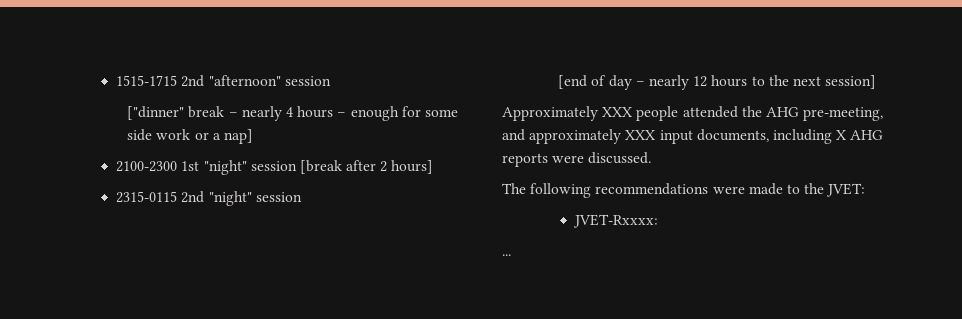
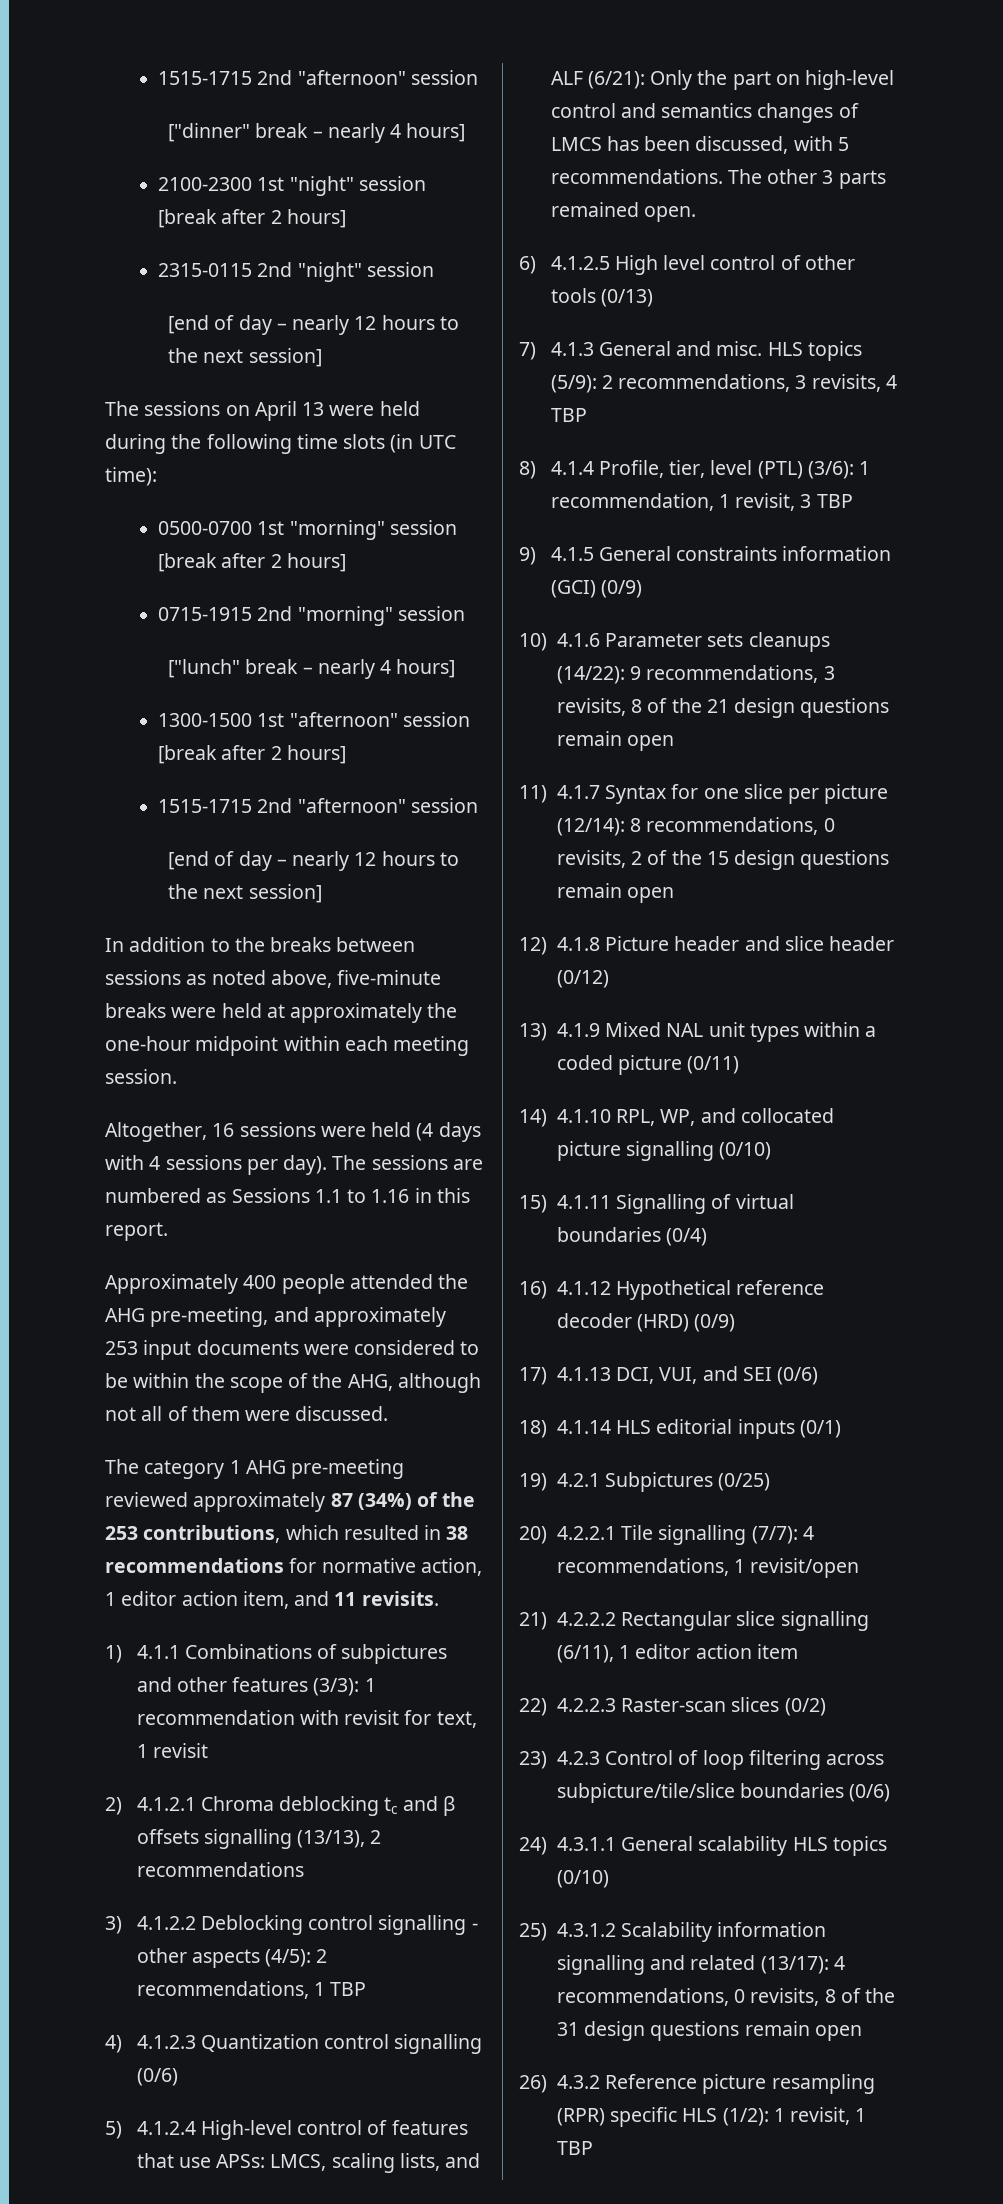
[297,106,458,121] [127,129,253,144] hours – enough for some side work or a nap] -> [406,123,466,142] hours]
(877, 82) none -> [105,401,420,421] [105,434,456,454] [105,467,157,486] [158,520,457,540] [158,553,346,572] [158,606,465,626] [168,659,456,679] [158,712,470,727] [158,745,346,764] [158,798,478,813] [168,851,459,871] [168,884,322,903] [105,937,416,952] [105,970,442,988] [105,1003,458,1023] [105,1036,470,1056] [105,1069,177,1084] [105,1122,481,1142] [105,1155,483,1175] [105,1188,470,1203] [105,1222,168,1241] // The sessions on April 13 were held during the following time slots (in UTC time): // 0500-0700 1st "morning" session [break after 2 hours] // 0715-1915 2nd "morning" session // ["lunch" break – nearly 4 hours] // 1300-1500 1st "afternoon" session [break after 2 hours] // 1515-1715 2nd "afternoon" session // [end of day – nearly 12 hours to the next session] // In addition to the breaks between sessions as noted above, five-minute breaks were held at approximately the one-hour midpoint within each meeting session. // Altogether, 16 sessions were held (4 days with 4 sessions per day). The sessions are numbered as Sessions 1.1 to 1.16 in this report.
[602,107,633,117] XXX -> [243,1275,277,1289] 400
[625,129,884,144] [502,152,652,167] [502,183,866,198] [573,214,659,228] [502,254,511,256] XXX input documents, including X AHG reports were discussed. // The following recommendations were made to the JVET: // JVET-Rxxxx: // ... -> [105,1340,480,1360] [105,1373,481,1393] [105,1406,389,1421] [105,1459,405,1479] [105,1492,476,1512] [105,1525,469,1543] [105,1558,482,1576] [105,1591,439,1609] [105,1644,448,1664] [136,1677,376,1696] [136,1710,477,1728] [136,1743,208,1758] [105,1796,455,1816] [136,1829,382,1849] [136,1862,304,1877] [105,1915,478,1935] [136,1948,328,1968] [136,1981,367,1999] [105,2034,483,2054] [136,2068,178,2086] [105,2120,468,2140] [136,2153,481,2173] [550,70,895,90] [550,103,859,123] [550,136,849,154] [550,169,886,189] [550,202,696,222] [519,255,855,275] [550,288,653,307] [519,341,862,361] [550,374,897,393] [550,408,587,422] [519,460,871,479] [550,493,853,511] [519,546,892,565] [550,580,642,598] [519,632,830,652] [556,665,835,684] [556,698,890,718] [556,731,675,751] [519,784,889,804] [556,817,835,836] [556,850,890,870] [556,883,675,903] [519,936,895,955] [556,970,609,988] [519,1022,877,1042] [556,1055,740,1075] [519,1108,834,1127] [556,1141,772,1161] [519,1194,794,1214] [556,1227,708,1246] [519,1280,825,1300] [556,1313,736,1332] [519,1366,819,1385] [519,1419,841,1439] [519,1472,771,1492] [519,1525,814,1545] [556,1558,860,1578] [519,1611,869,1631] [556,1644,798,1663] [519,1697,826,1716] [519,1750,885,1770] [556,1783,891,1803] [519,1836,887,1856] [556,1870,609,1888] [519,1922,827,1942] [556,1955,845,1975] [556,1988,896,2006] [556,2021,862,2041] [519,2074,875,2094] [556,2107,867,2127] [556,2141,593,2155] 253 input documents were considered to be within the scope of the AHG, although not all of them were discussed. // The category 1 AHG pre-meeting reviewed approximately 87 (34%) of the 253 contributions, which resulted in 38 recommendations for normative action, 1 editor action item, and 11 revisits. // 1) 4.1.1 Combinations of subpictures and other features (3/3): 1 recommendation with revisit for text, 1 revisit // 2) 4.1.2.1 Chroma deblocking tc and β offsets signalling (13/13), 2 recommendations // 3) 4.1.2.2 Deblocking control signalling - other aspects (4/5): 2 recommendations, 1 TBP // 4) 4.1.2.3 Quantization control signalling (0/6) // 5) 4.1.2.4 High-level control of features that use APSs: LMCS, scaling lists, and ALF (6/21): Only the part on high-level control and semantics changes of LMCS has been discussed, with 5 recommendations. The other 3 parts remained open. // 6) 4.1.2.5 High level control of other tools (0/13) // 7) 4.1.3 General and misc. HLS topics (5/9): 2 recommendations, 3 revisits, 4 TBP // 8) 4.1.4 Profile, tier, level (PTL) (3/6): 1 recommendation, 1 revisit, 3 TBP // 9) 4.1.5 General constraints information (GCI) (0/9) // 10) 4.1.6 Parameter sets cleanups (14/22): 9 recommendations, 3 revisits, 8 of the 21 design questions remain open // 11) 4.1.7 Syntax for one slice per picture (12/14): 8 recommendations, 0 revisits, 2 of the 15 design questions remain open // 12) 4.1.8 Picture header and slice header (0/12) // 13) 4.1.9 Mixed NAL unit types within a coded picture (0/11) // 14) 4.1.10 RPL, WP, and collocated picture signalling (0/10) // 15) 4.1.11 Signalling of virtual boundaries (0/4) // 16) 4.1.12 Hypothetical reference decoder (HRD) (0/9) // 17) 4.1.13 DCI, VUI, and SEI (0/6) // 18) 4.1.14 HLS editorial inputs (0/1) // 19) 4.2.1 Subpictures (0/25) // 20) 4.2.2.1 Tile signalling (7/7): 4 recommendations, 1 revisit/open // 21) 4.2.2.2 Rectangular slice signalling (6/11), 1 editor action item // 22) 4.2.2.3 Raster-scan slices (0/2) // 23) 4.2.3 Control of loop filtering across subpicture/tile/slice boundaries (0/6) // 24) 4.3.1.1 General scalability HLS topics (0/10) // 25) 4.3.1.2 Scalability information signalling and related (13/17): 4 recommendations, 0 revisits, 8 of the 31 design questions remain open // 26) 4.3.2 Reference picture resampling (RPR) specific HLS (1/2): 1 revisit, 1 TBP

